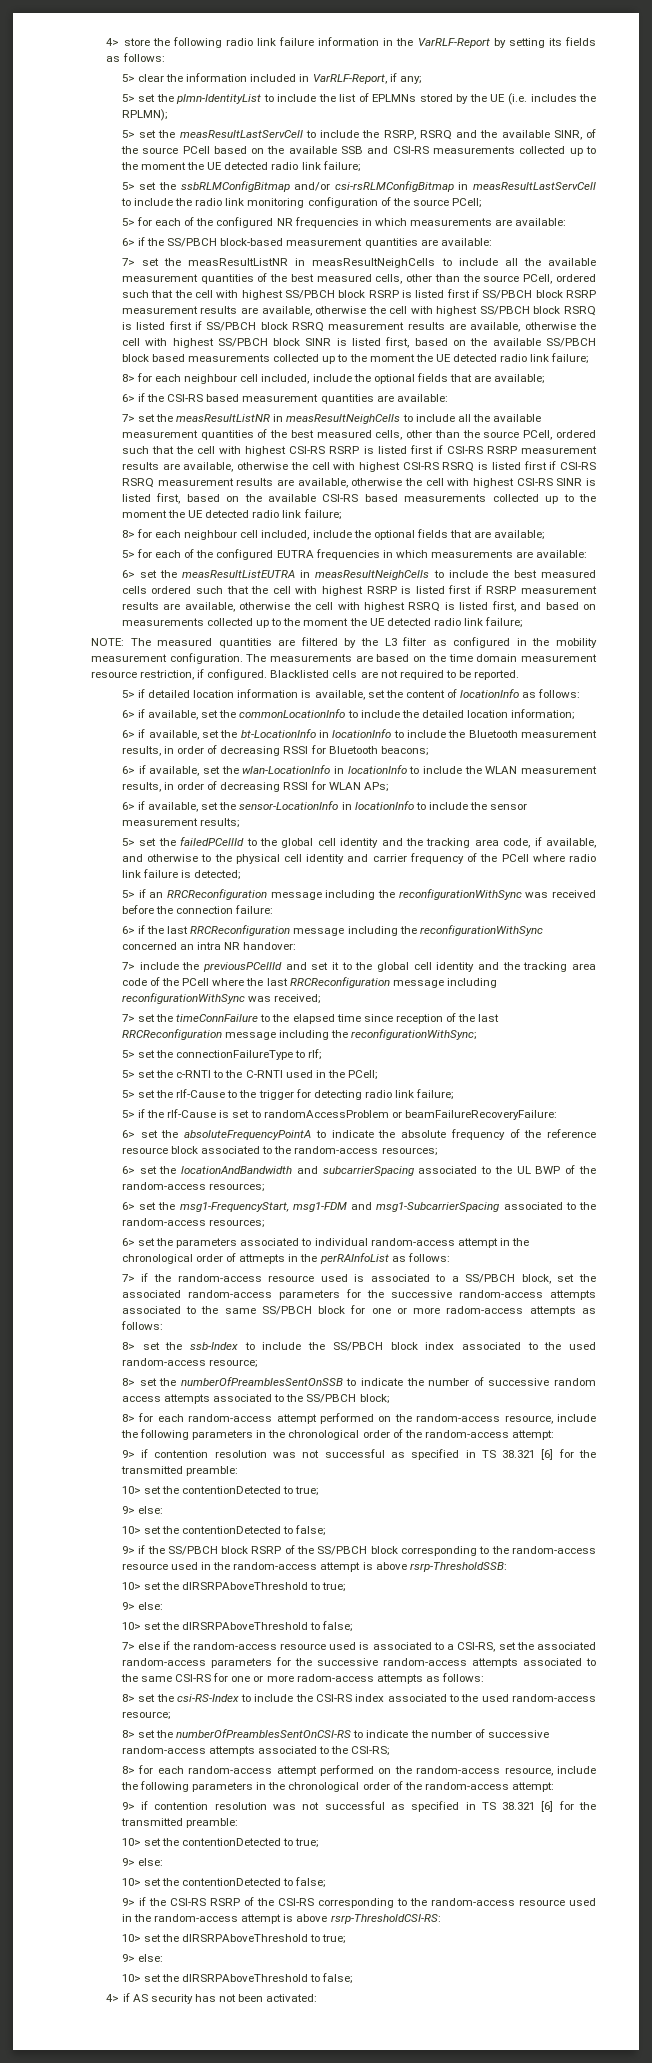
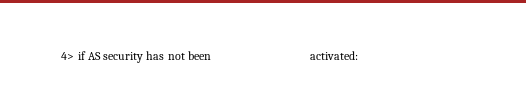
[106,37,596,48] [106,53,165,62] [121,73,422,84] [121,93,596,105] [121,109,168,121] [121,129,596,140] [120,146,596,156] [120,161,361,172] [121,181,596,192] [120,197,482,208] [121,217,567,228] [121,237,492,248] [121,258,597,268] [121,273,596,284] [121,289,596,300] [121,306,596,316] [121,321,596,332] [121,337,596,348] [121,353,590,364] [121,373,546,384] [121,393,448,404] [121,414,541,424] [121,429,596,440] [121,445,597,456] [121,461,596,472] [121,478,597,488] [121,493,596,504] [121,509,342,520] [121,529,546,540] [121,549,588,560] [121,570,597,580] [121,585,597,596] [121,601,597,612] [121,617,524,628] [90,637,598,648] [90,653,597,664] [90,669,520,680] [121,689,581,700] [121,709,576,720] [121,729,597,740] [121,745,429,756] [121,765,597,776] [121,781,389,792] [121,801,528,812] [121,818,240,828] [121,837,596,848] [121,853,596,864] [121,869,242,880] [121,889,596,900] [121,905,274,914] [121,925,543,936] [121,942,297,950] [121,962,597,972] [121,977,497,988] [121,993,322,1004] [121,1013,500,1024] [121,1029,478,1040] [121,1049,323,1060] [121,1070,378,1080] [121,1089,455,1100] [121,1109,557,1120] [121,1129,596,1140] [121,1146,438,1156] [121,1165,596,1176] [121,1182,265,1192] [121,1202,596,1212] [121,1218,265,1228] [121,1238,529,1248] [121,1253,450,1264] [121,1273,596,1284] [121,1289,596,1300] [121,1305,596,1316] [120,1321,163,1330] [121,1342,596,1351] [121,1358,258,1368] [121,1377,597,1386] [121,1394,390,1404] [121,1413,596,1424] [120,1429,554,1440] [121,1449,596,1460] [120,1466,238,1476] [121,1486,320,1496] [121,1506,163,1514] [121,1525,327,1536] [121,1545,596,1556] [121,1562,507,1572] [121,1582,347,1592] [121,1602,163,1610] [121,1621,354,1632] [121,1641,596,1652] [121,1657,596,1668] [120,1673,484,1684] [121,1694,596,1702] [121,1711,171,1720] [121,1729,549,1738] [121,1746,391,1756] [121,1765,596,1776] [120,1781,554,1792] [121,1801,596,1812] [120,1818,238,1828] [121,1838,320,1848] [121,1858,163,1866] [121,1877,327,1888] [121,1897,596,1908] [121,1914,441,1924] [121,1934,347,1944] [121,1954,163,1962] [121,1973,354,1984] [106,1994,120,2002] 4> store the following radio link failure information in the VarRLF-Report by setting its fields as follows: // 5> clear the information included in VarRLF-Report, if any; // 5> set the plmn-IdentityList to include the list of EPLMNs stored by the UE (i.e. includes the RPLMN); // 5> set the measResultLastServCell to include the RSRP, RSRQ and the available SINR, of the source PCell based on the available SSB and CSI-RS measurements collected up to the moment the UE detected radio link failure; // 5> set the ssbRLMConfigBitmap and/or csi-rsRLMConfigBitmap in measResultLastServCell to include the radio link monitoring configuration of the source PCell; // 5> for each of the configured NR frequencies in which measurements are available: // 6> if the SS/PBCH block-based measurement quantities are available: // 7> set the measResultListNR in measResultNeighCells to include all the available measurement quantities of the best measured cells, other than the source PCell, ordered such that the cell with highest SS/PBCH block RSRP is listed first if SS/PBCH block RSRP measurement results are available, otherwise the cell with highest SS/PBCH block RSRQ is listed first if SS/PBCH block RSRQ measurement results are available, otherwise the cell with highest SS/PBCH block SINR is listed first, based on the available SS/PBCH block based measurements collected up to the moment the UE detected radio link failure; // 8> for each neighbour cell included, include the optional fields that are available; // 6> if the CSI-RS based measurement quantities are available: // 7> set the measResultListNR in measResultNeighCells to include all the available measurement quantities of the best measured cells, other than the source PCell, ordered such that the cell with highest CSI-RS RSRP is listed first if CSI-RS RSRP measurement results are available, otherwise the cell with highest CSI-RS RSRQ is listed first if CSI-RS RSRQ measurement results are available, otherwise the cell with highest CSI-RS SINR is listed first, based on the available CSI-RS based measurements collected up to the moment the UE detected radio link failure; // 8> for each neighbour cell included, include the optional fields that are available; // 5> for each of the configured EUTRA frequencies in which measurements are available: // 6> set the measResultListEUTRA in measResultNeighCells to include the best measured cells ordered such that the cell with highest RSRP is listed first if RSRP measurement results are available, otherwise the cell with highest RSRQ is listed first, and based on measurements collected up to the moment the UE detected radio link failure; // NOTE: The measured quantities are filtered by the L3 filter as configured in the mobility measurement configuration. The measurements are based on the time domain measurement resource restriction, if configured. Blacklisted cells are not required to be reported. // 5> if detailed location information is available, set the content of locationInfo as follows: // 6> if available, set the commonLocationInfo to include the detailed location information; // 6> if available, set the bt-LocationInfo in locationInfo to include the Bluetooth measurement results, in order of decreasing RSSI for Bluetooth beacons; // 6> if available, set the wlan-LocationInfo in locationInfo to include the WLAN measurement results, in order of decreasing RSSI for WLAN APs; // 6> if available, set the sensor-LocationInfo in locationInfo to include the sensor measurement results; // 5> set the failedPCellId to the global cell identity and the tracking area code, if available, and otherwise to the physical cell identity and carrier frequency of the PCell where radio link failure is detected; // 5> if an RRCReconfiguration message including the reconfigurationWithSync was received before the connection failure: // 6> if the last RRCReconfiguration message including the reconfigurationWithSync concerned an intra NR handover: // 7> include the previousPCellId and set it to the global cell identity and the tracking area code of the PCell where the last RRCReconfiguration message including reconfigurationWithSync was received; // 7> set the timeConnFailure to the elapsed time since reception of the last RRCReconfiguration message including the reconfigurationWithSync; // 5> set the connectionFailureType to rlf; // 5> set the c-RNTI to the C-RNTI used in the PCell; // 5> set the rlf-Cause to the trigger for detecting radio link failure; // 5> if the rlf-Cause is set to randomAccessProblem or beamFailureRecoveryFailure: // 6> set the absoluteFrequencyPointA to indicate the absolute frequency of the reference resource block associated to the random-access resources; // 6> set the locationAndBandwidth and subcarrierSpacing associated to the UL BWP of the random-access resources; // 6> set the msg1-FrequencyStart, msg1-FDM and msg1-SubcarrierSpacing associated to the random-access resources; // 6> set the parameters associated to individual random-access attempt in the chronological order of attmepts in the perRAInfoList as follows: // 7> if the random-access resource used is associated to a SS/PBCH block, set the associated random-access parameters for the successive random-access attempts associated to the same SS/PBCH block for one or more radom-access attempts as follows: // 8> set the ssb-Index to include the SS/PBCH block index associated to the used random-access resource; // 8> set the numberOfPreamblesSentOnSSB to indicate the number of successive random access attempts associated to the SS/PBCH block; // 8> for each random-access attempt performed on the random-access resource, include the following parameters in the chronological order of the random-access attempt: // 9> if contention resolution was not successful as specified in TS 38.321 [6] for the transmitted preamble: // 10> set the contentionDetected to true; // 9> else: // 10> set the contentionDetected to false; // 9> if the SS/PBCH block RSRP of the SS/PBCH block corresponding to the random-access resource used in the random-access attempt is above rsrp-ThresholdSSB: // 10> set the dlRSRPAboveThreshold to true; // 9> else: // 10> set the dlRSRPAboveThreshold to false; // 7> else if the random-access resource used is associated to a CSI-RS, set the associated random-access parameters for the successive random-access attempts associated to the same CSI-RS for one or more radom-access attempts as follows: // 8> set the csi-RS-Index to include the CSI-RS index associated to the used random-access resource; // 8> set the numberOfPreamblesSentOnCSI-RS to indicate the number of successive random-access attempts associated to the CSI-RS; // 8> for each random-access attempt performed on the random-access resource, include the following parameters in the chronological order of the random-access attempt: // 9> if contention resolution was not successful as specified in TS 38.321 [6] for the transmitted preamble: // 10> set the contentionDetected to true; // 9> else: // 10> set the contentionDetected to false; // 9> if the CSI-RS RSRP of the CSI-RS corresponding to the random-access resource used in the random-access attempt is above rsrp-ThresholdCSI-RS: // 10> set the dlRSRPAboveThreshold to true; // 9> else: // 10> set the dlRSRPAboveThreshold to false; // 4> -> [61,52,75,60] 4>

